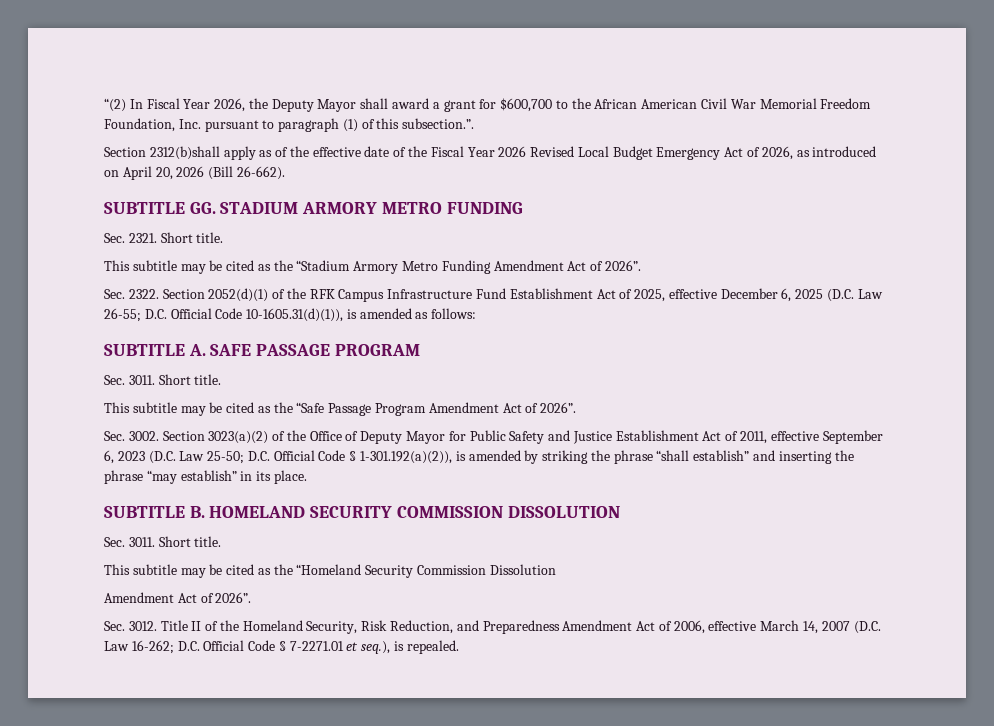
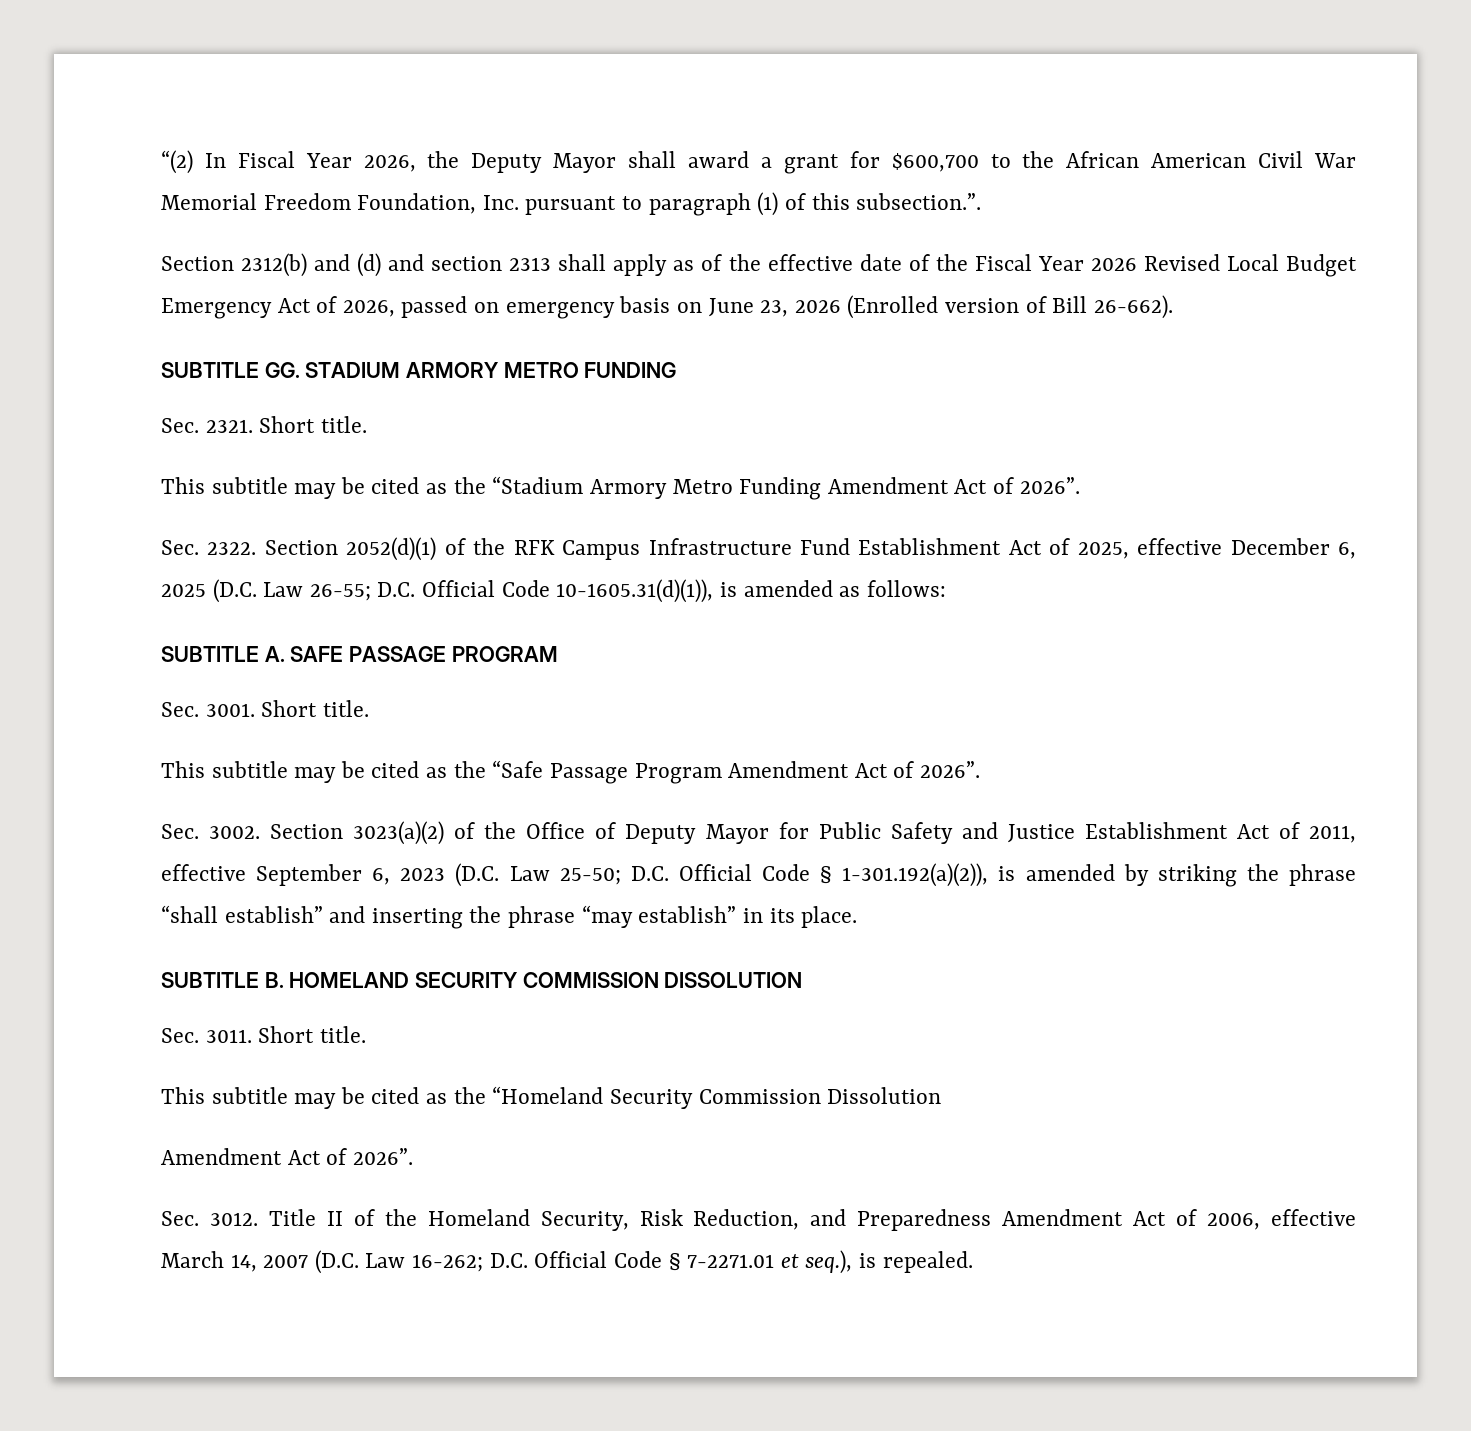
[149,146,220,160] 2312(b)shall -> [241,253,607,277] 2312(b) and (d) and section 2313 shall
[796,146,877,157] [104,166,234,180] as introduced on April 20, 2026 (Bill -> [401,295,1088,319] passed on emergency basis on June 23, 2026 (Enrolled version of Bill
[128,375,155,385] 3011. -> [205,703,255,717] 3001.

